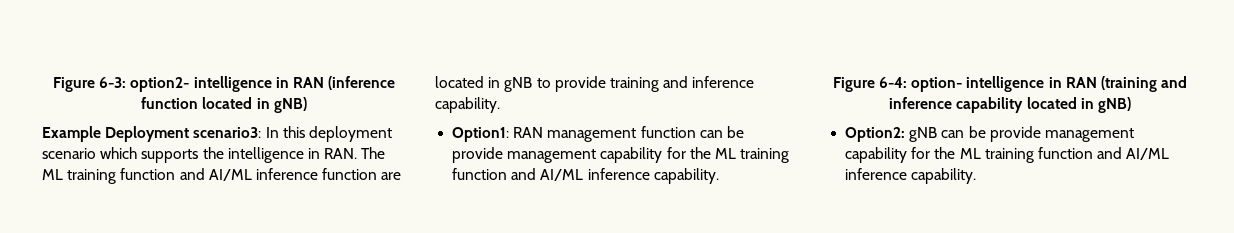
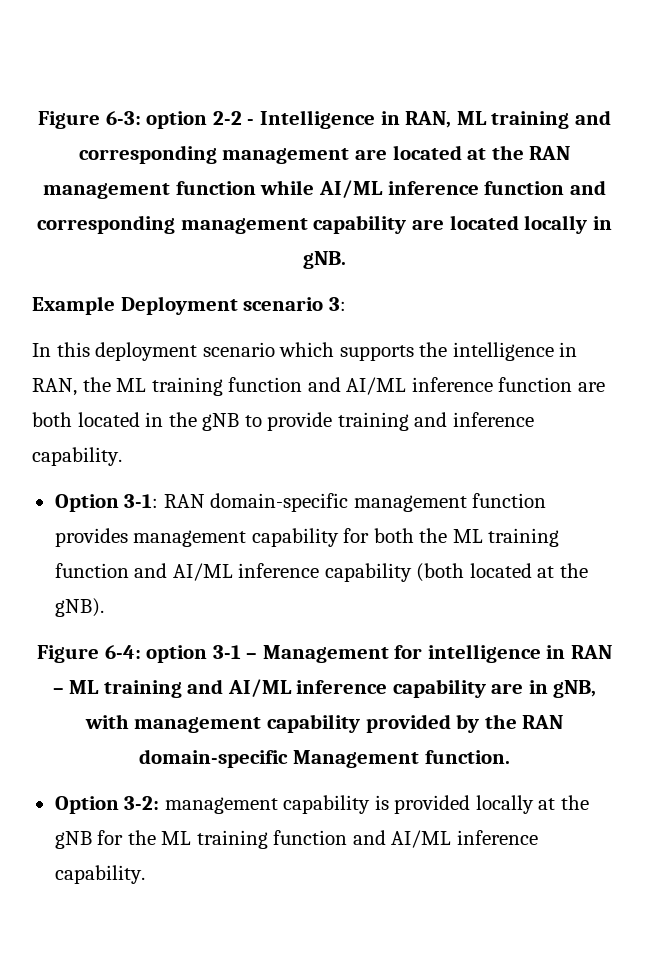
[130,76,396,92] [141,97,307,113] option2- intelligence in RAN (inference function located in gNB) -> [146,110,611,129] [78,145,571,164] [43,180,606,199] [37,215,612,234] [303,251,346,269] option 2-2 - Intelligence in RAN, ML training and corresponding management are located at the RAN management function while AI/ML inference function and corresponding management capability are located locally in gNB.
[193,127,262,138] scenario3: -> [243,297,346,311] scenario 3: //
[324,147,386,159] RAN. The -> [32,377,111,396] RAN, the
[435,76,501,88] located in -> [32,412,197,427] both located in the
[452,126,744,142] [452,147,790,163] [452,168,719,184] [832,76,1188,92] [889,97,1131,113] [845,126,1134,142] [845,147,1170,163] [845,168,977,184] Option1: RAN management function can be provide management capability for the ML training function and AI/ML inference capability. // Figure 6-4: option- intelligence in RAN (training and inference capability located in gNB) // Option2: gNB can be provide management capability for the ML training function and AI/ML inference capability. -> [54,493,547,512] [54,528,560,547] [54,563,588,582] [54,598,104,617] [37,644,612,663] [52,679,597,698] [84,714,564,733] [139,749,510,768] [54,795,589,814] [54,830,538,849] [54,865,145,884] Option 3-1: RAN domain-specific management function provides management capability for both the ML training function and AI/ML inference capability (both located at the gNB). // Figure 6-4: option 3-1 – Management for intelligence in RAN – ML training and AI/ML inference capability are in gNB, with management capability provided by the RAN domain-specific Management function. // Option 3-2: management capability is provided locally at the gNB for the ML training function and AI/ML inference capability.

